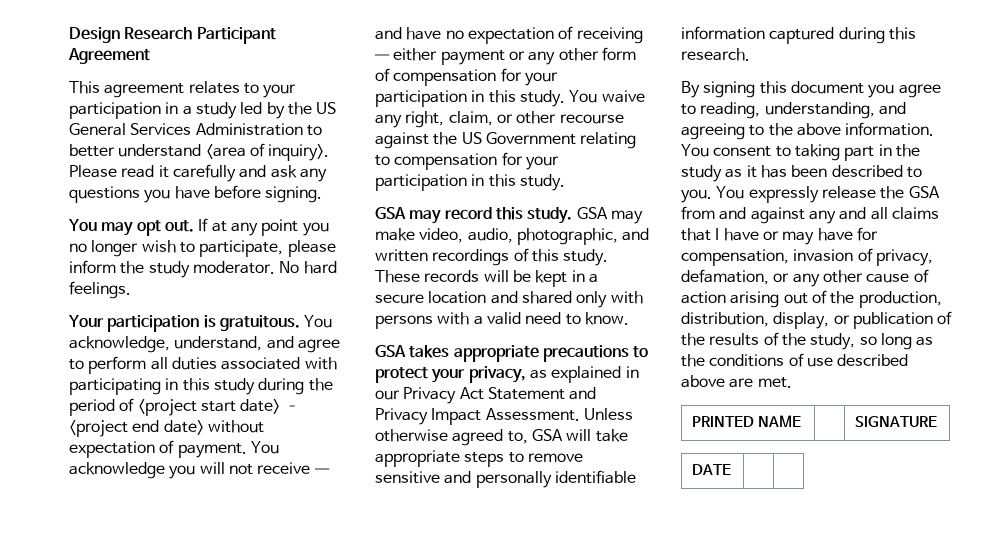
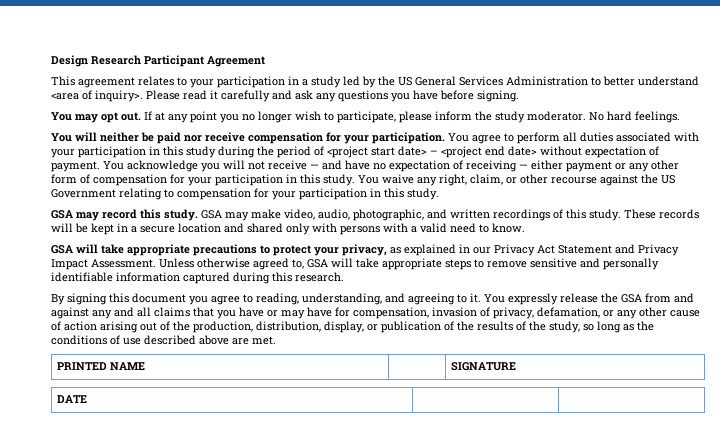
[68,315,333,332] [69,336,294,353] Your participation is gratuitous. You acknowledge, understand, and -> [51,132,469,144] You will neither be paid nor receive compensation for your participation. You
[69,378,161,395] participating -> [51,146,146,158] your participation
[409,345,450,358] takes -> [76,244,124,254] will take
[768,122,935,136] [681,144,920,161] [681,165,922,182] [681,189,712,203] the above information. You consent to taking part in the study as it has been described to you. -> [470,293,481,303] it.
[715,228,720,240] I -> [217,310,236,319] you

